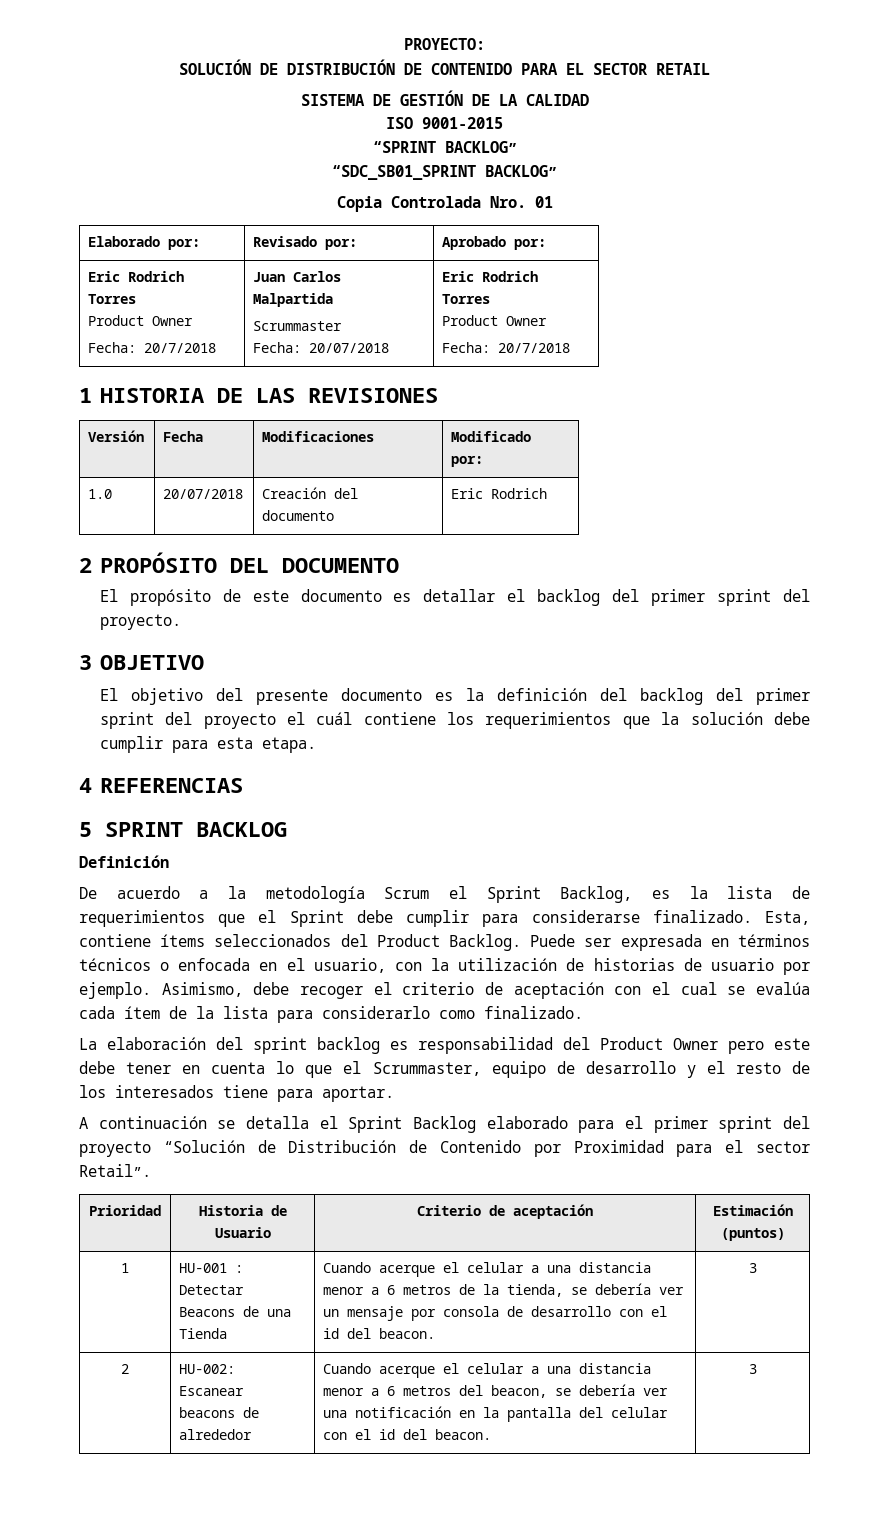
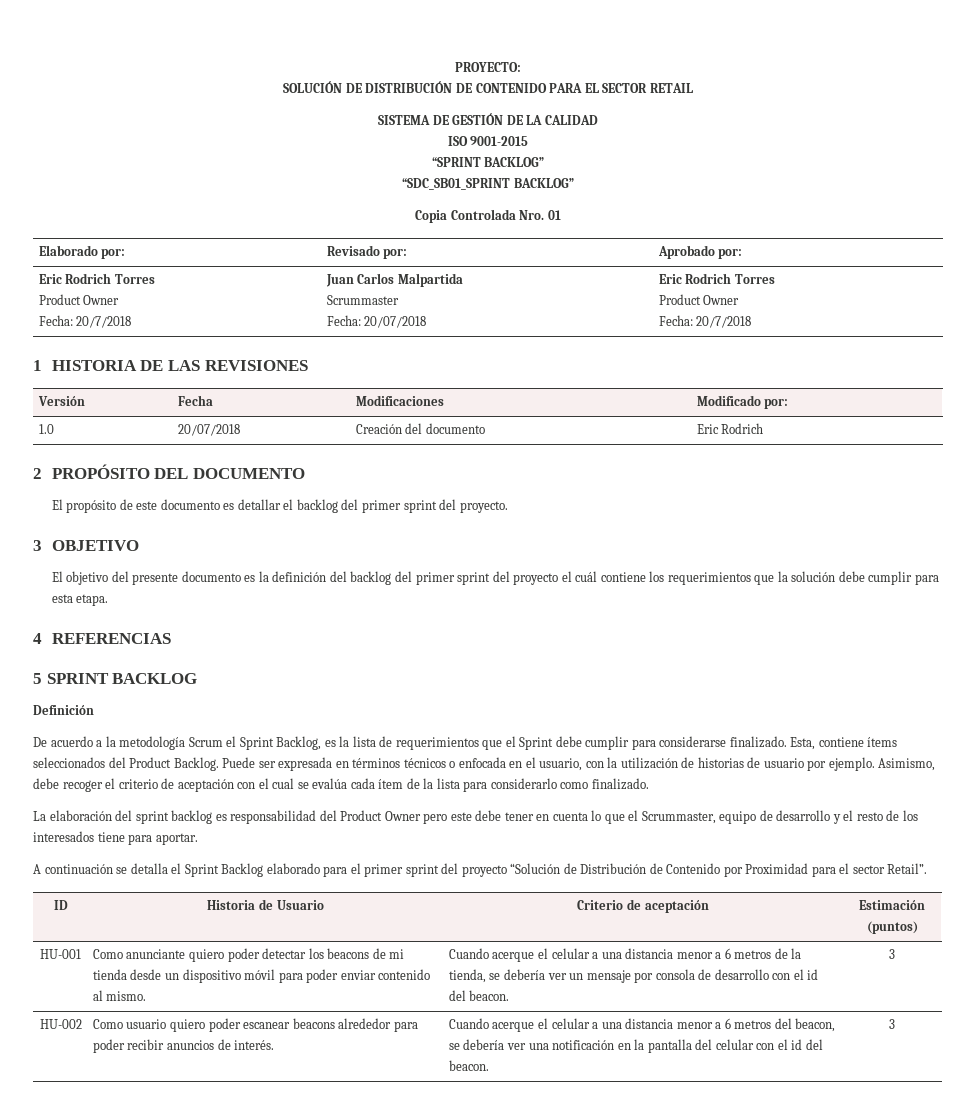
[89,1205,161,1216] Prioridad -> [53,900,68,910] ID
[121,1263,129,1273] [179,1263,244,1273] [179,1285,245,1295] [179,1306,292,1317] [179,1328,228,1339] 1 | HU-001 : Detectar Beacons de una Tienda -> [40,949,81,959] [92,948,405,962] [92,969,431,983] [92,990,147,1001] HU-001 | Como anunciante quiero poder detectar los beacons de mi tienda desde un dispositivo móvil para poder enviar contenido al mismo.
[121,1364,129,1374] [179,1364,236,1374] [179,1386,245,1396] [179,1407,260,1418] [179,1429,253,1440] 2 | HU-002: Escanear beacons de alrededor -> [39,1019,82,1029] [92,1018,418,1032] [92,1039,275,1053] HU-002 | Como usuario quiero poder escanear beacons alrededor para poder recibir anuncios de interés.

